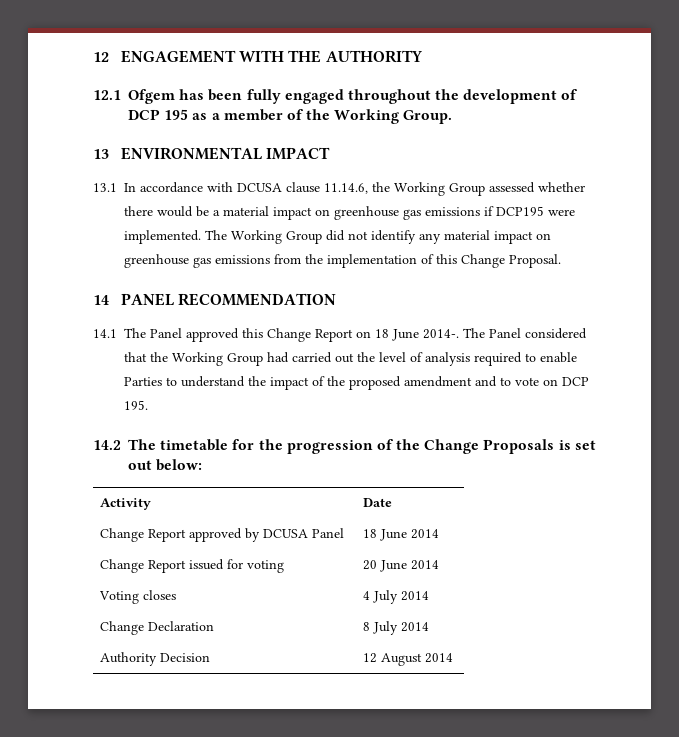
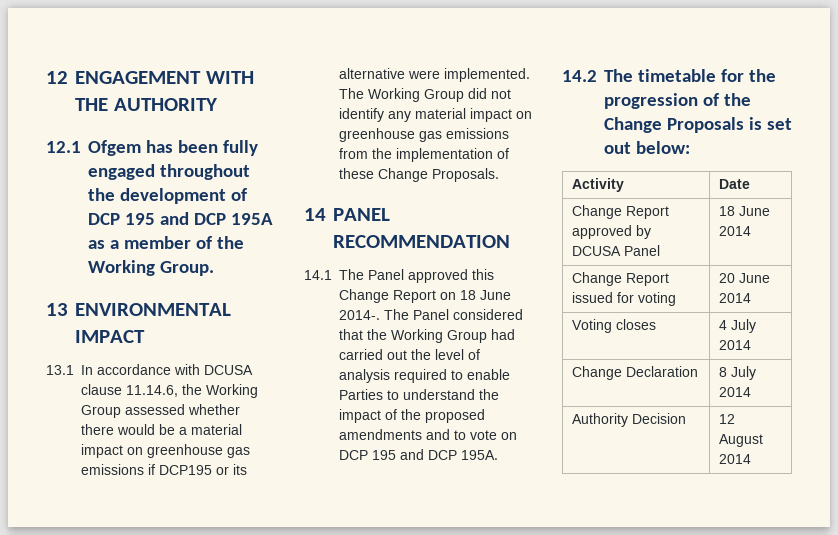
(189, 114) none -> [159,212,273,225] and DCP 195A
(544, 211) none -> [216,464,247,475] [339,68,405,79] or its alternative
[436,254,561,268] this Change Proposal. -> [339,168,499,182] these Change Proposals.
[404,376,472,387] amendment -> [339,429,422,440] amendments
[124,400,148,410] 195. -> [372,449,498,460] 195 and DCP 195A.

